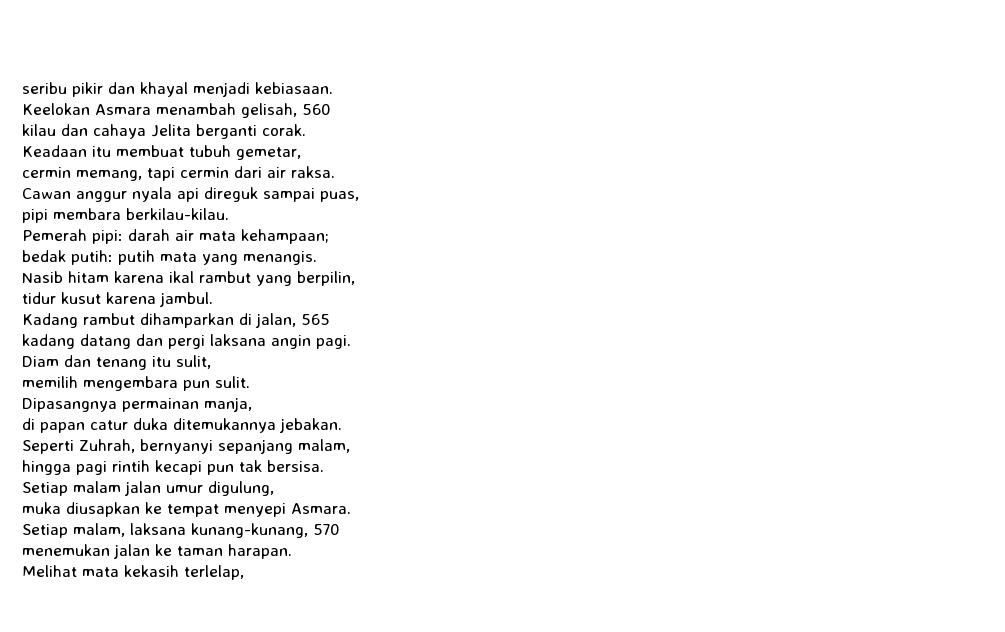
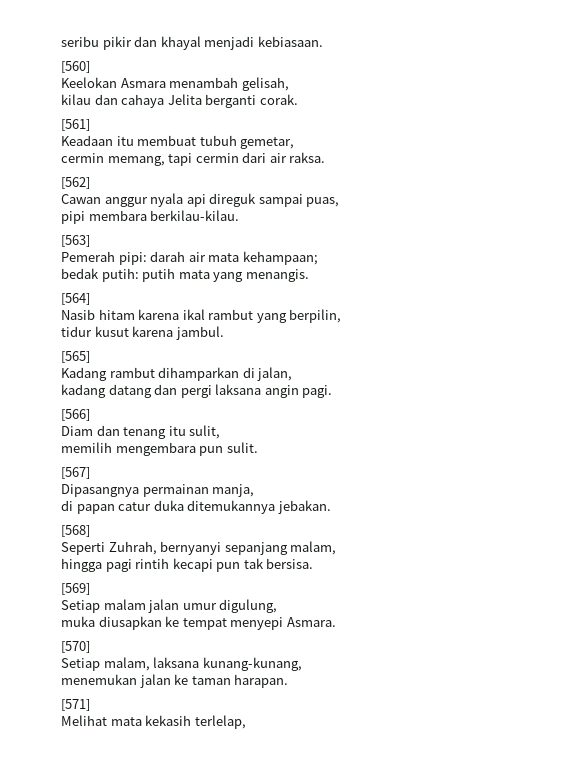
(333, 88) none -> [61,61,90,73] // [560]
[302,104,331,115] 560 -> (289, 84) none
(306, 130) none -> [61,119,90,131] // [561]
(335, 172) none -> [61,177,90,189] // [562]
(229, 214) none -> [61,235,90,247] // [563]
(317, 258) none -> [61,293,90,305] // [564]
(213, 299) none -> [61,351,90,363] // [565]
[301,314,330,325] 565 -> (293, 374) none
(351, 342) none -> [61,409,90,421] // [566]
(250, 382) none -> [61,467,90,479] // [567]
(342, 425) none -> [61,525,90,537] // [568]
(324, 466) none -> [61,583,90,595] // [569]
(351, 508) none -> [61,641,90,653] // [570]
[313,524,340,535] 570 -> (302, 664) none
(292, 551) none -> [61,699,90,711] // [571]

